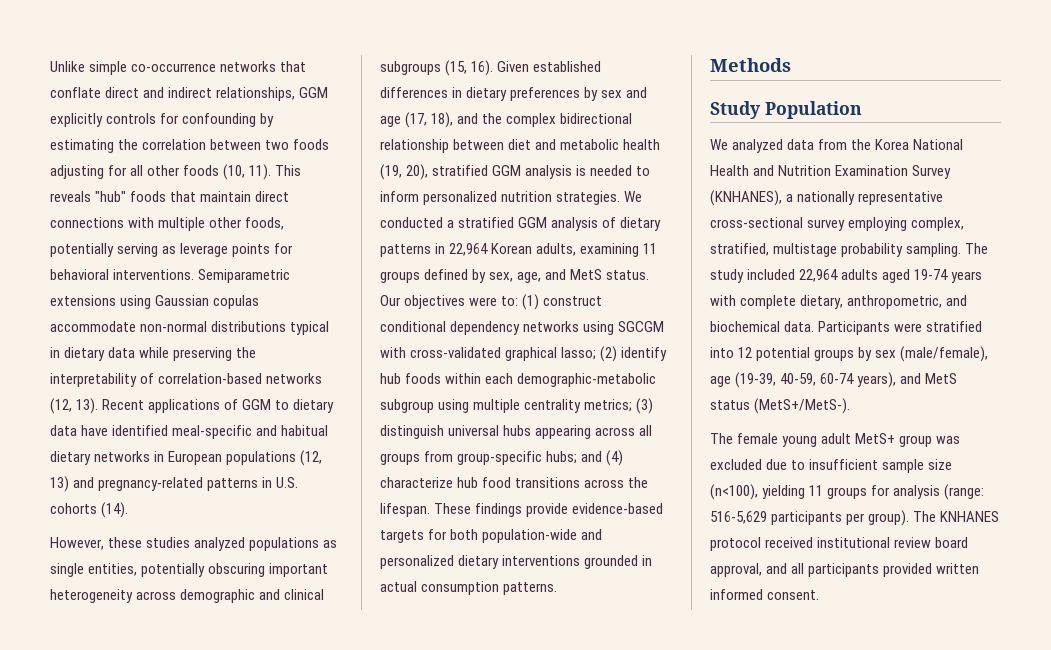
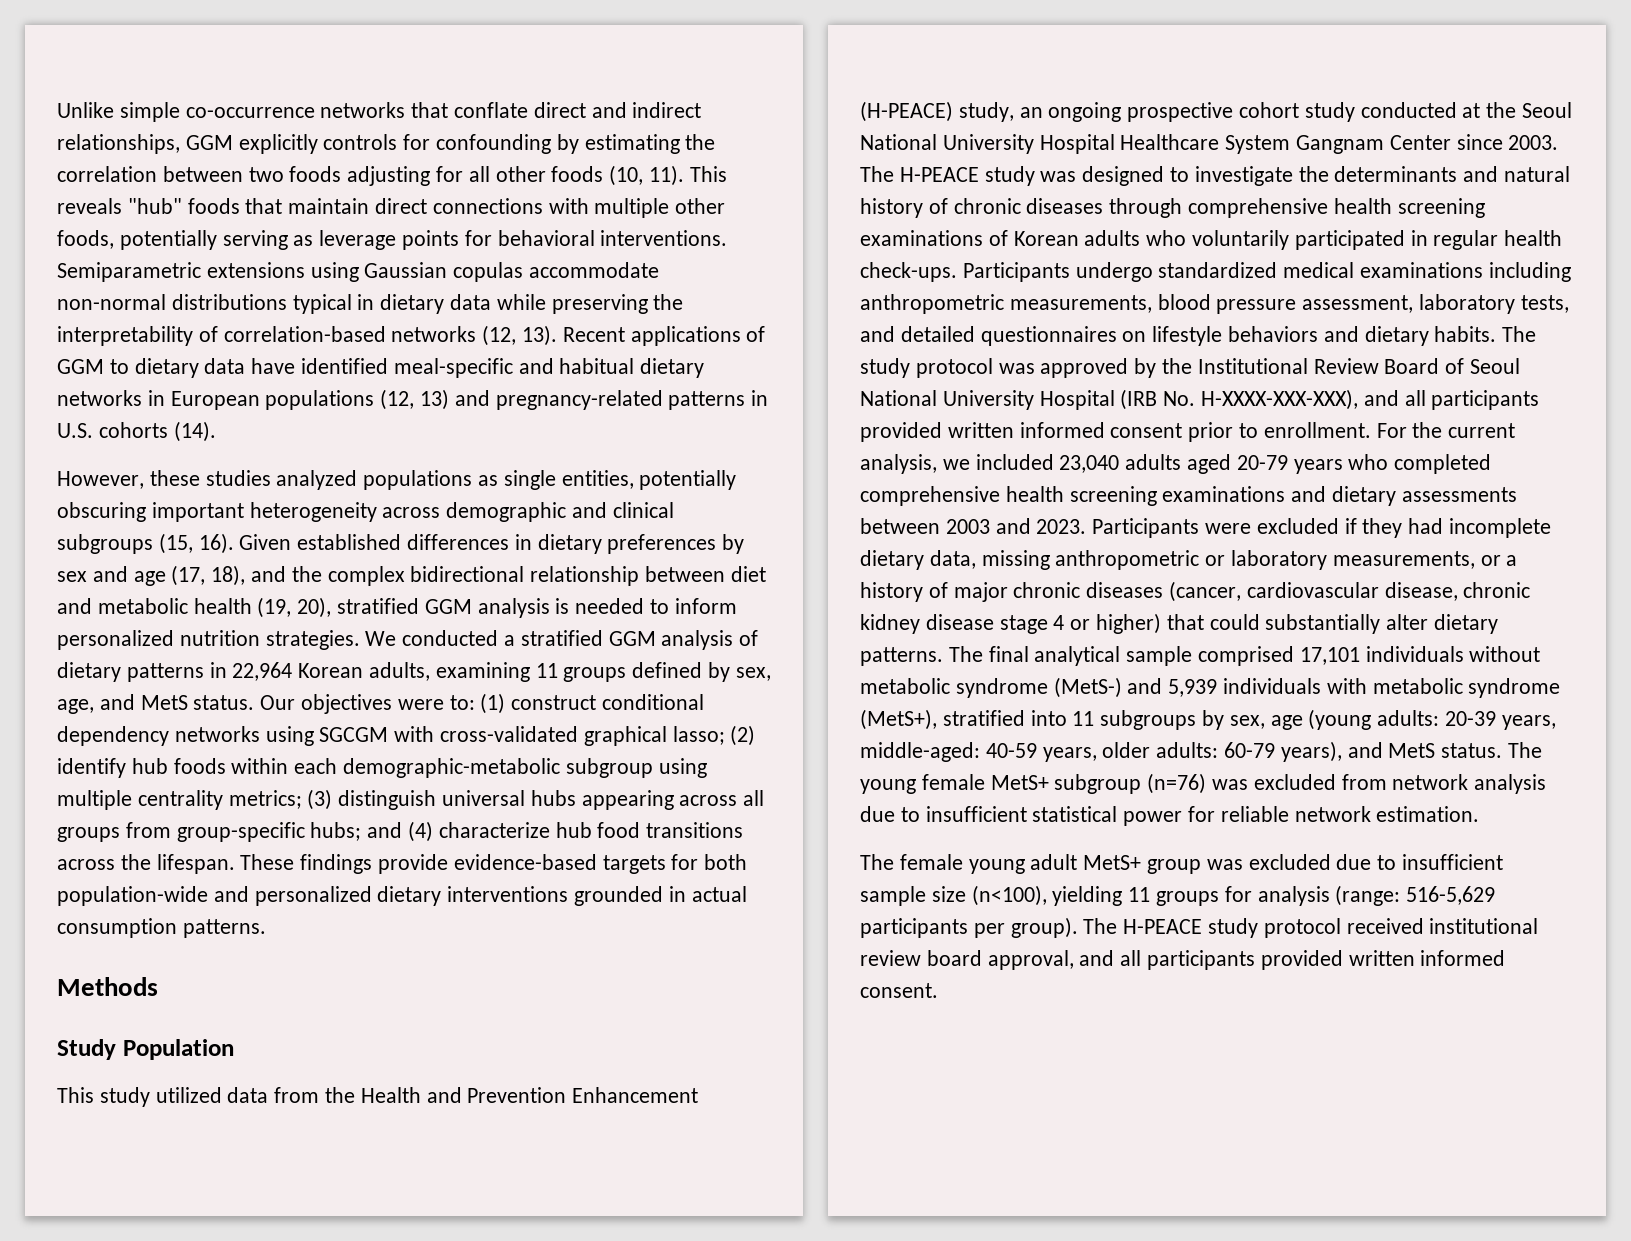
[710,139,964,153] [710,165,952,179] [710,190,944,206] [710,217,965,231] [710,243,989,257] [710,269,983,283] [710,295,968,309] [710,321,983,335] [710,346,989,362] [710,372,958,388] [710,398,851,414] We analyzed data from the Korea National Health and Nutrition Examination Survey (KNHANES), a nationally representative cross-sectional survey employing complex, stratified, multistage probability sampling. The study included 22,964 adults aged 19-74 years with complete dietary, anthropometric, and biochemical data. Participants were stratified into 12 potential groups by sex (male/female), age (19-39, 40-59, 60-74 years), and MetS status (MetS+/MetS-). -> [57,1087,699,1107] [860,101,1573,122] [860,134,1559,154] [860,166,1571,186] [860,198,1485,218] [860,230,1563,250] [860,262,1571,282] [860,294,1569,314] [860,326,1537,346] [860,358,1521,378] [860,389,1540,410] [860,422,1516,442] [860,454,1492,474] [860,486,1517,506] [860,518,1552,538] [860,550,1518,570] [860,581,1531,602] [860,613,1499,634] [860,646,1541,666] [860,677,1561,698] [860,709,1556,730] [860,741,1543,762] [860,773,1547,794] [860,806,1480,826] This study utilized data from the Health and Prevention Enhancement (H-PEACE) study, an ongoing prospective cohort study conducted at the Seoul National University Hospital Healthcare System Gangnam Center since 2003. The H-PEACE study was designed to investigate the determinants and natural history of chronic diseases through comprehensive health screening examinations of Korean adults who voluntarily participated in regular health check-ups. Participants undergo standardized medical examinations including anthropometric measurements, blood pressure assessment, laboratory tests, and detailed questionnaires on lifestyle behaviors and dietary habits. The study protocol was approved by the Institutional Review Board of Seoul National University Hospital (IRB No. H-XXXX-XXX-XXX), and all participants provided written informed consent prior to enrollment. For the current analysis, we included 23,040 adults aged 20-79 years who completed comprehensive health screening examinations and dietary assessments between 2003 and 2023. Participants were excluded if they had incomplete dietary data, missing anthropometric or laboratory measurements, or a history of major chronic diseases (cancer, cardiovascular disease, chronic kidney disease stage 4 or higher) that could substantially alter dietary patterns. The final analytical sample comprised 17,101 individuals without metabolic syndrome (MetS-) and 5,939 individuals with metabolic syndrome (MetS+), stratified into 11 subgroups by sex, age (young adults: 20-39 years, middle-aged: 40-59 years, older adults: 60-79 years), and MetS status. The young female MetS+ subgroup (n=76) was excluded from network analysis due to insufficient statistical power for reliable network estimation.
[940,511,1000,522] KNHANES -> [1123,918,1259,938] H-PEACE study

